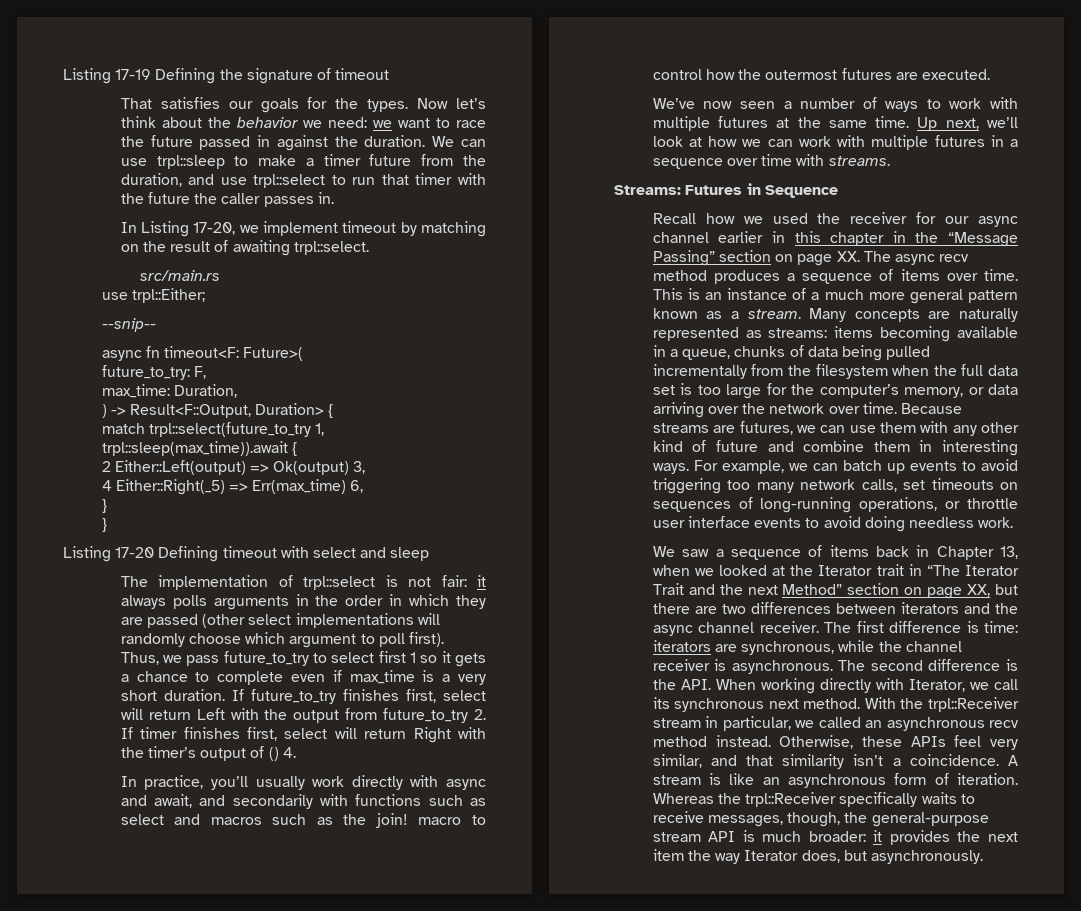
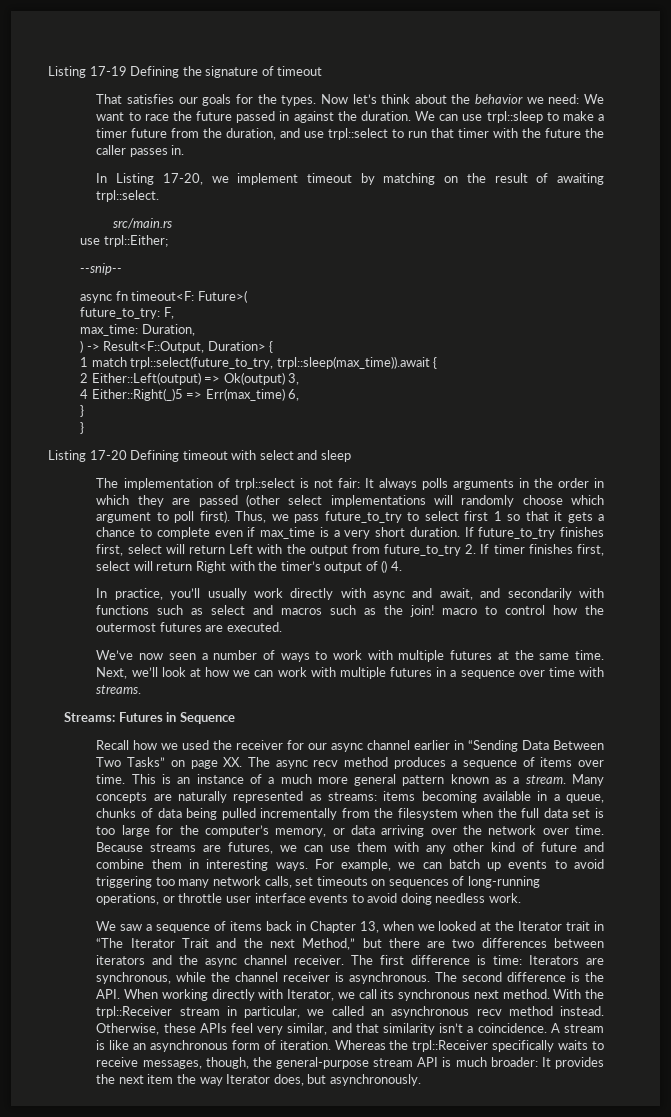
[373,120,393,128] we -> [584,94,605,104] We
[101,422,324,437] match trpl::select(future_to_try 1, -> [80,356,274,369] 1 match trpl::select(future_to_try,
[115,479,225,495] Either::Right(_5) -> [91,388,183,401] Either::Right(_)5
[477,575,486,587] it -> [364,478,374,488] It
(438, 659) none -> [525,511,549,521] that
[917,117,979,131] Up next, -> [96,667,128,679] Next,
[794,231,1018,247] [652,250,771,266] this chapter in the “Message Passing” section -> [468,740,604,752] [96,757,166,767] “Sending Data Between Two Tasks”
[782,583,991,599] Method” section on page XX, -> [302,938,356,950] Method,”
[652,640,711,652] iterators -> [529,955,580,965] Iterators
[873,830,883,842] it -> [541,1057,551,1067] It

